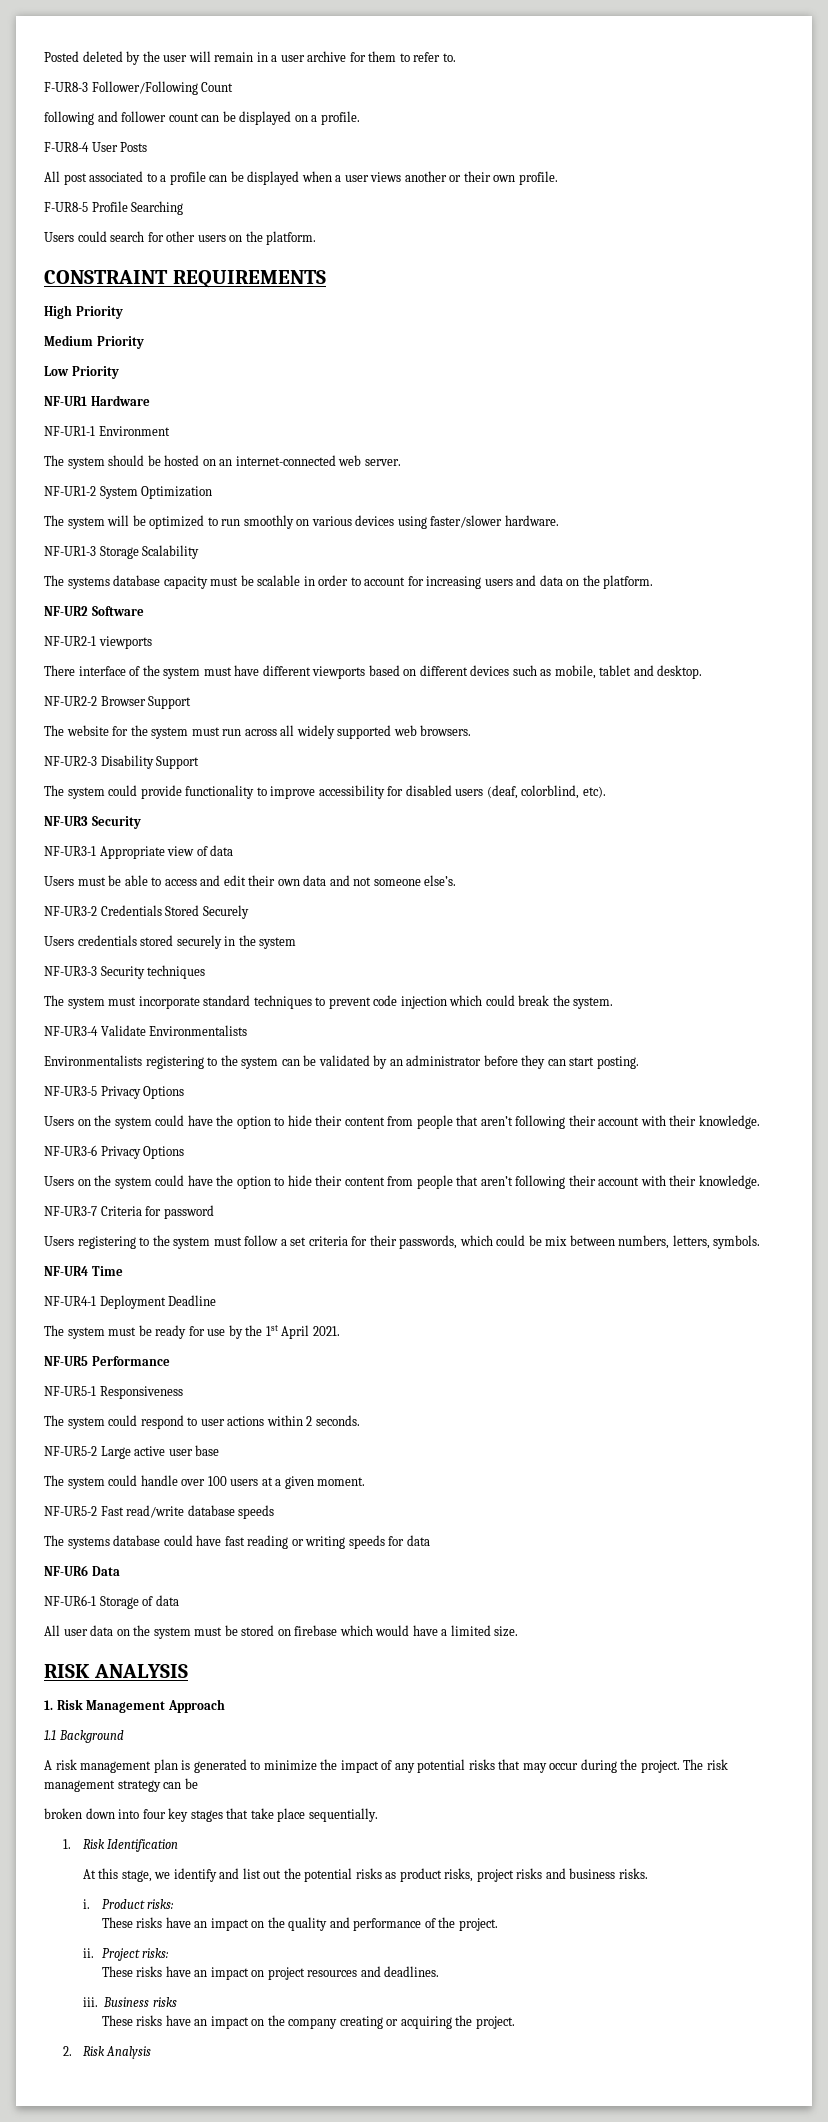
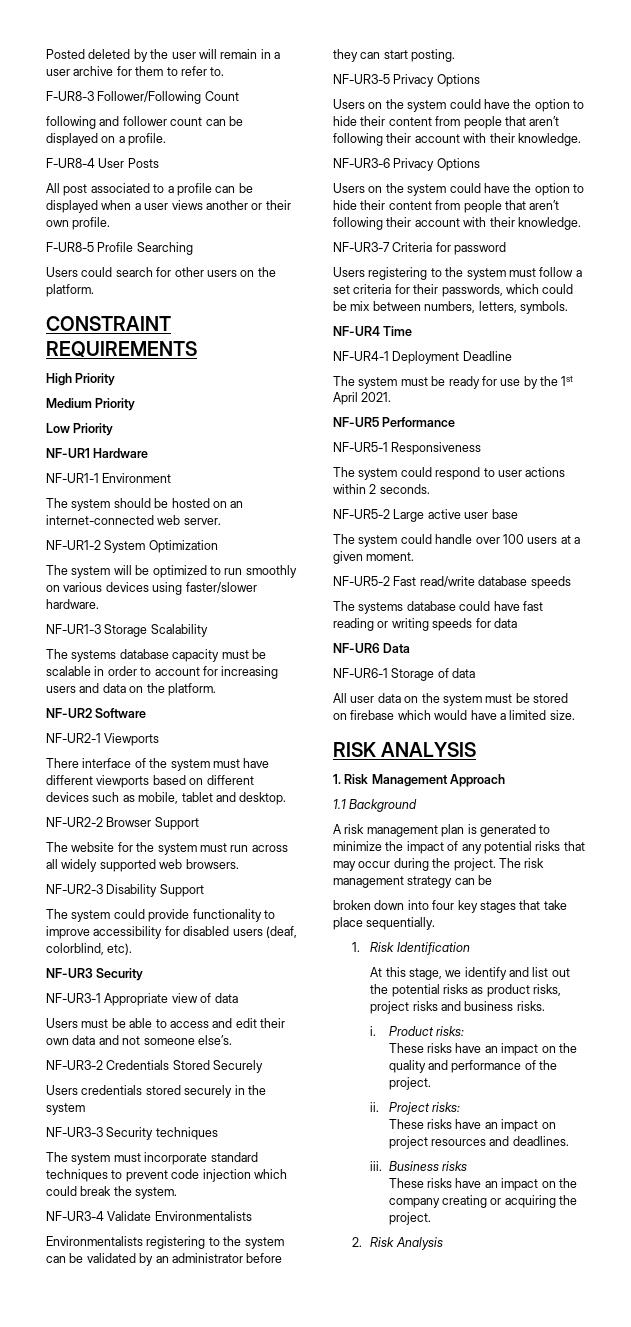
[98,636,152,649] viewports -> [104,733,160,746] Viewports

